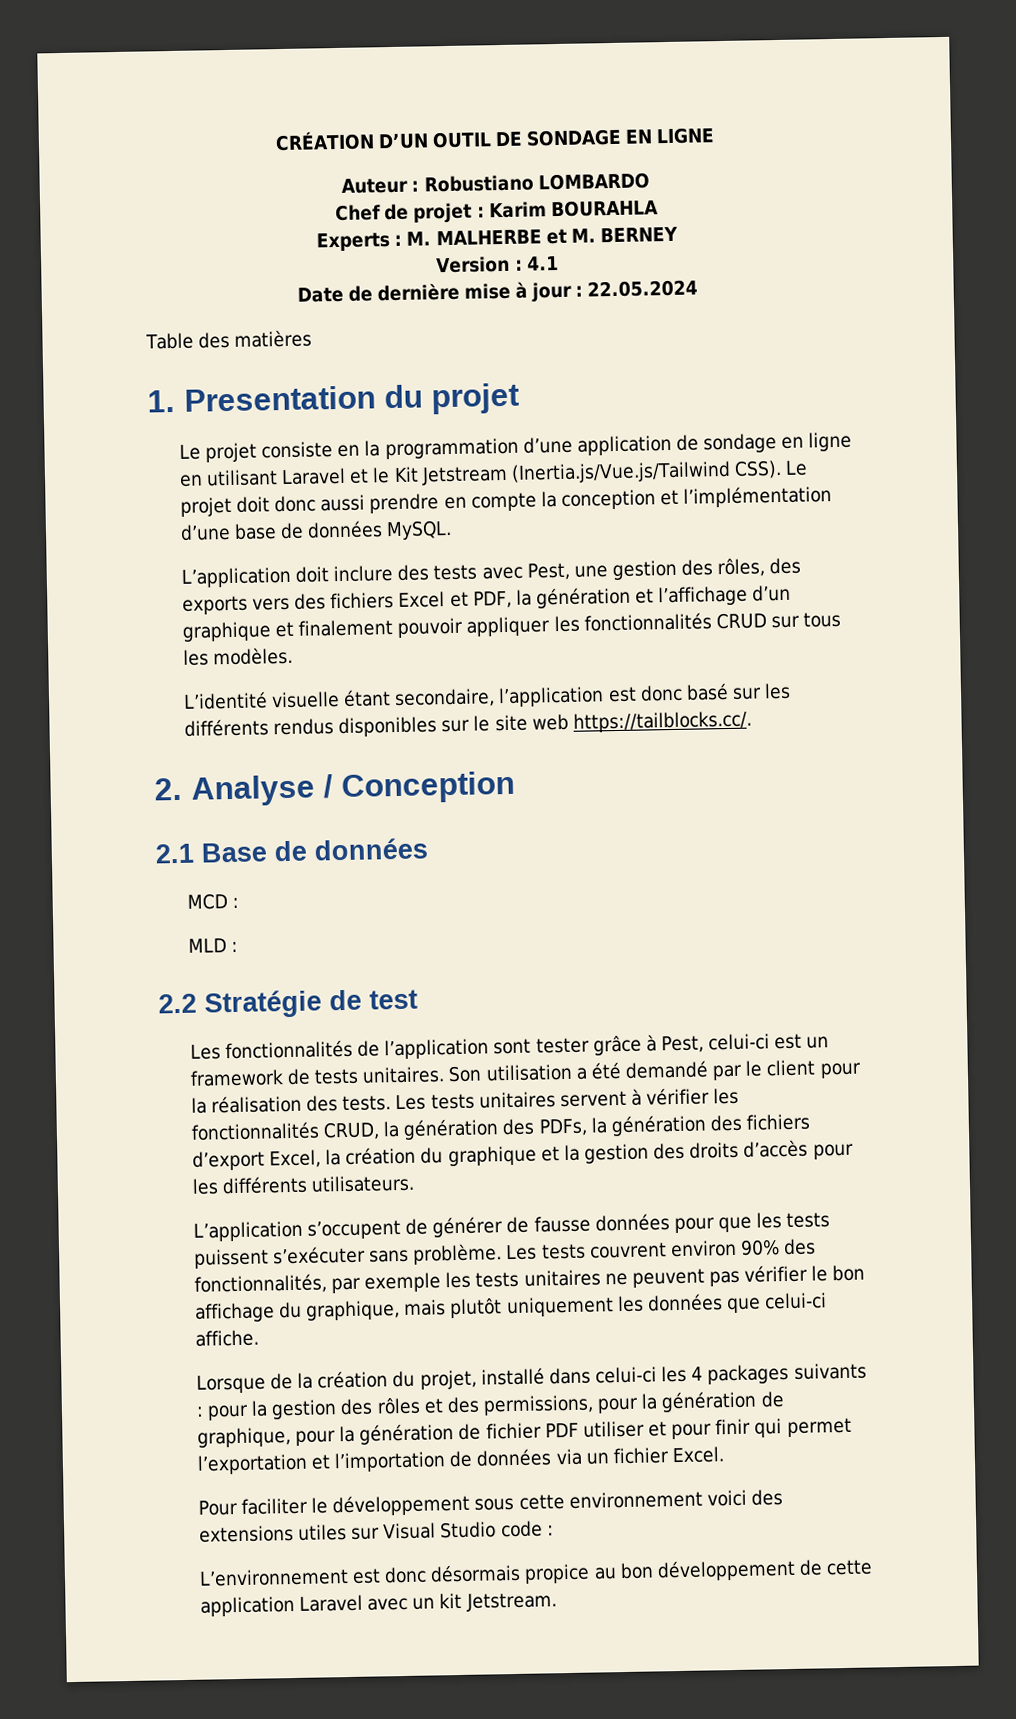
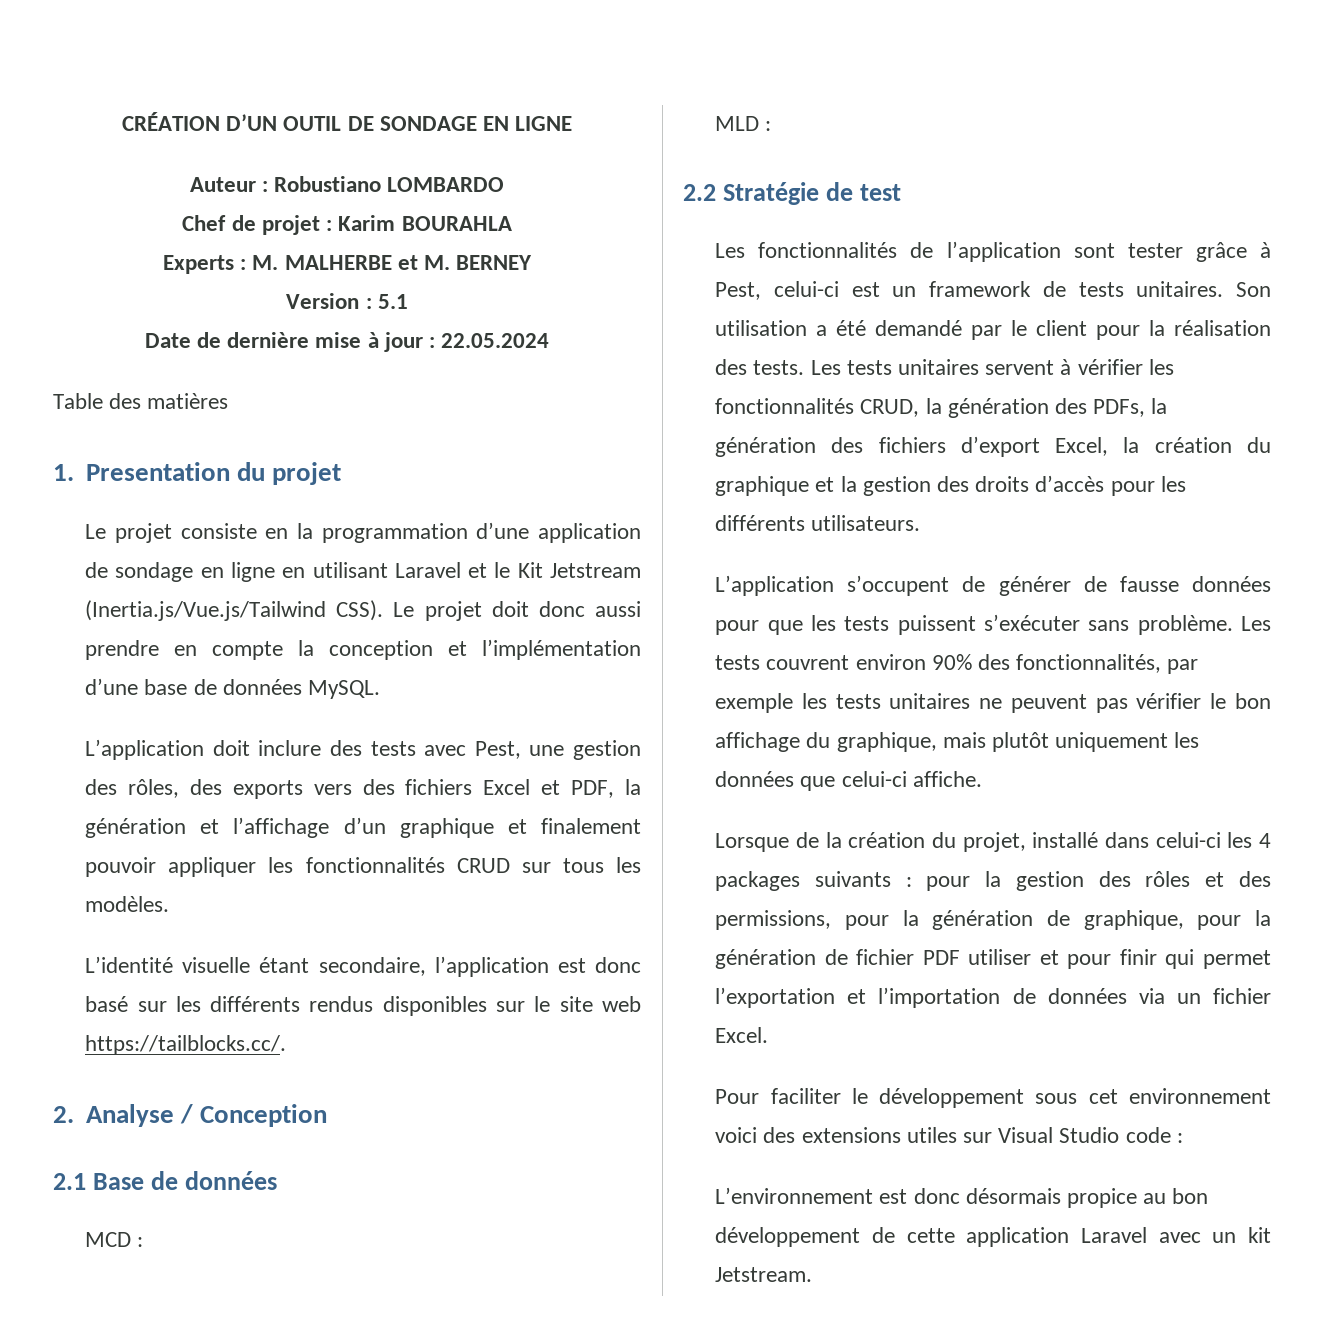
[526,255,559,271] 4.1 -> [377,294,408,309] 5.1
[518,1494,565,1510] cette -> [1088,1089,1118,1104] cet

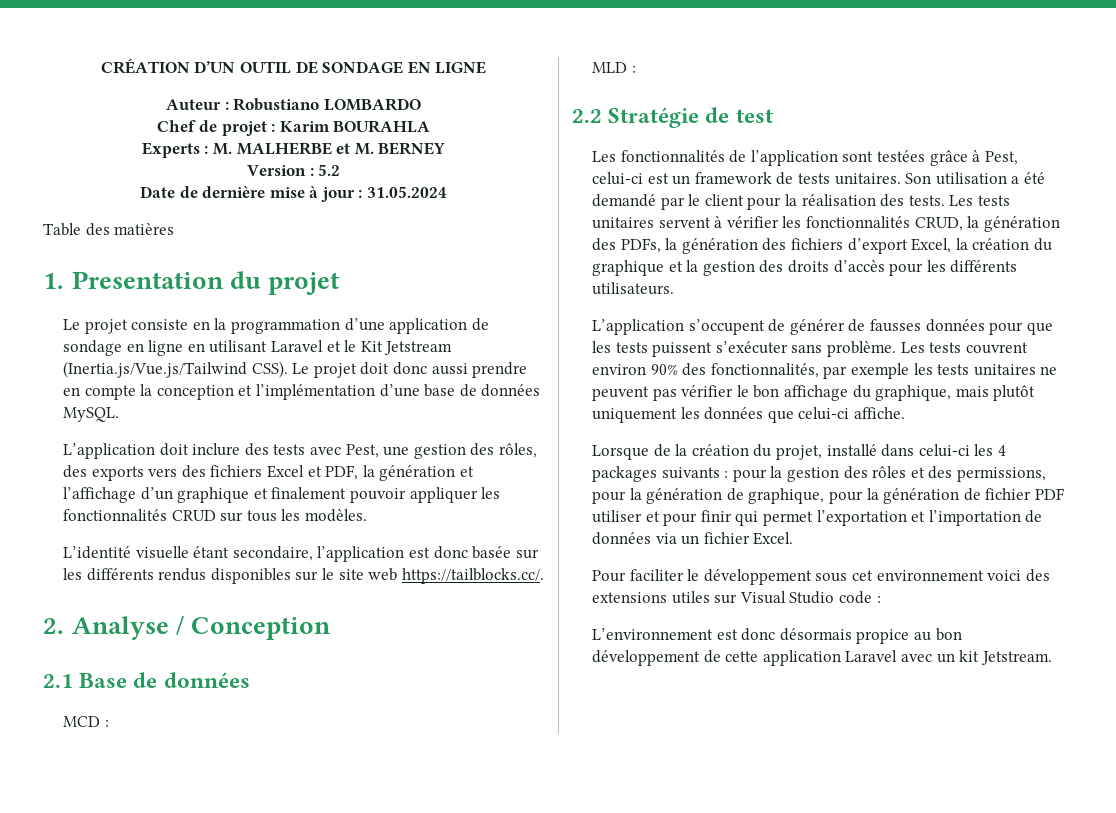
[377,294,408,309] 5.1 -> [318,164,341,176] 5.2
[441,333,550,348] 22.05.2024 -> [367,186,448,198] 31.05.2024
[85,996,129,1012] basé -> [472,546,512,559] basée
[1127,243,1183,258] tester -> [876,150,925,162] testées
[1119,576,1179,592] fausse -> [869,319,921,332] fausses

